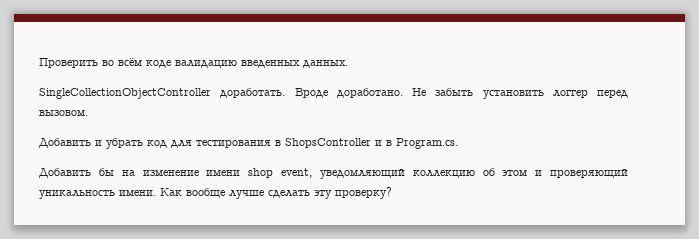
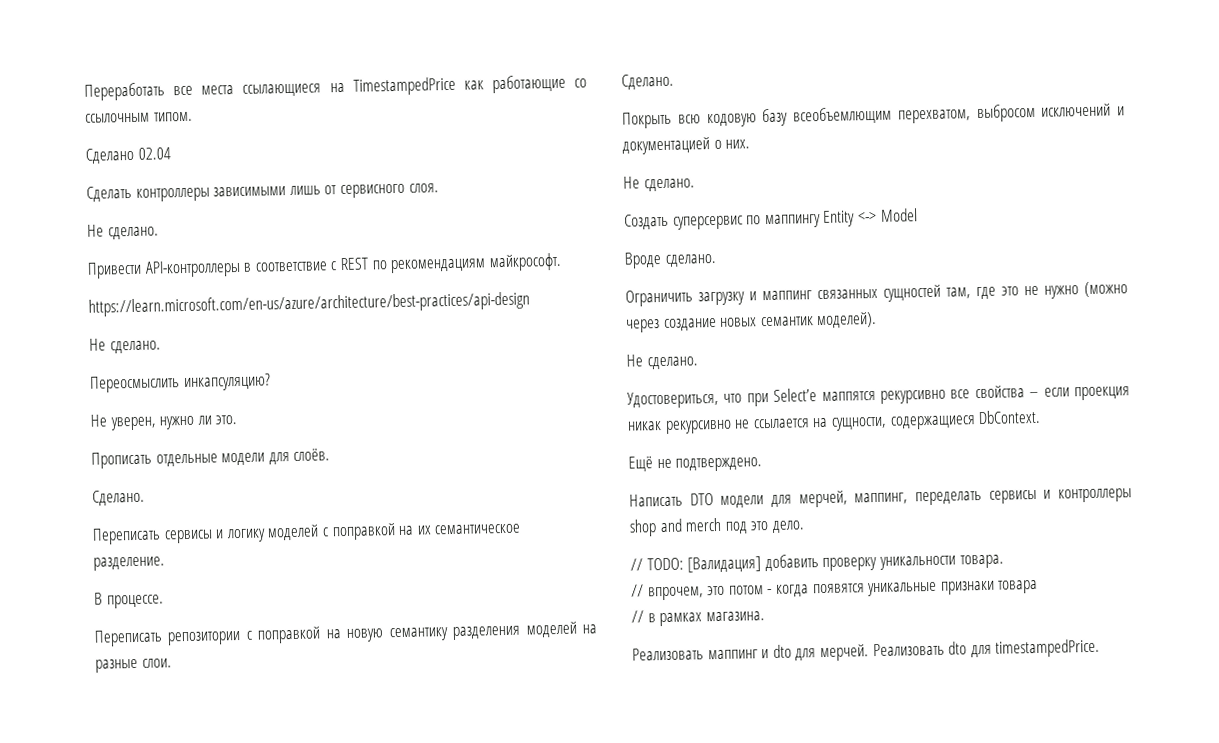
[39,58,348,68] [39,88,628,99] [39,109,88,116] [39,138,458,149] [39,168,628,179] [39,187,392,199] Проверить во всём коде валидацию введенных данных. // SingleCollectionObjectController доработать. Вроде доработано. Не забыть установить логгер перед вызовом. // Добавить и убрать код для тестирования в ShopsController и в Program.cs. // Добавить бы на изменение имени shop event, уведомляющий коллекцию об этом и проверяющий уникальность имени. Как вообще лучше сделать эту проверку? -> [84,74,587,101] [85,111,193,123] [85,147,171,164] [86,183,439,202] [87,224,159,240] [87,252,562,279] [88,291,530,317] [89,338,161,354] [90,373,271,393] [90,414,238,431] [91,448,331,469] [92,489,145,506] [92,523,522,545] [93,556,165,571] [94,592,164,609] [94,621,598,647] [95,658,172,673] [621,73,674,90] [622,103,1125,129] [622,137,751,155] [623,176,695,192] [624,208,918,230] [624,252,717,269] [625,281,1128,307] [626,311,878,333] [626,354,698,370] [627,385,1130,409] [627,409,1042,434] [628,456,763,472] [629,488,1132,508] [629,517,805,537] [630,554,1004,573] [631,579,1039,601] [631,610,765,627] [632,638,1101,662] Переработать все места ссылающиеся на TimestampedPrice как работающие со ссылочным типом. // Сделано 02.04 // Сделать контроллеры зависимыми лишь от сервисного слоя. // Не сделано. // Привести API-контроллеры в соответствие с REST по рекомендациям майкрософт. // https://learn.microsoft.com/en-us/azure/architecture/best-practices/api-design // Не сделано. // Переосмыслить инкапсуляцию? // Не уверен, нужно ли это. // Прописать отдельные модели для слоёв. // Сделано. // Переписать сервисы и логику моделей с поправкой на их семантическое разделение. // В процессе. // Переписать репозитории с поправкой на новую семантику разделения моделей на разные слои. // Сделано. // Покрыть всю кодовую базу всеобъемлющим перехватом, выбросом исключений и документацией о них. // Не сделано. // Создать суперсервис по маппингу Entity <-> Model // Вроде сделано. // Ограничить загрузку и маппинг связанных сущностей там, где это не нужно (можно через создание новых семантик моделей). // Не сделано. // Удостовериться, что при Select’е маппятся рекурсивно все свойства – если проекция никак рекурсивно не ссылается на сущности, содержащиеся DbContext. // Ещё не подтверждено. // Написать DTO модели для мерчей, маппинг, переделать сервисы и контроллеры shop and merch под это дело. // // TODO: [Валидация] добавить проверку уникальности товара. // // впрочем, это потом - когда появятся уникальные признаки товара // // в рамках магазина. // Реализовать маппинг и dto для мерчей. Реализовать dto для timestampedPrice.

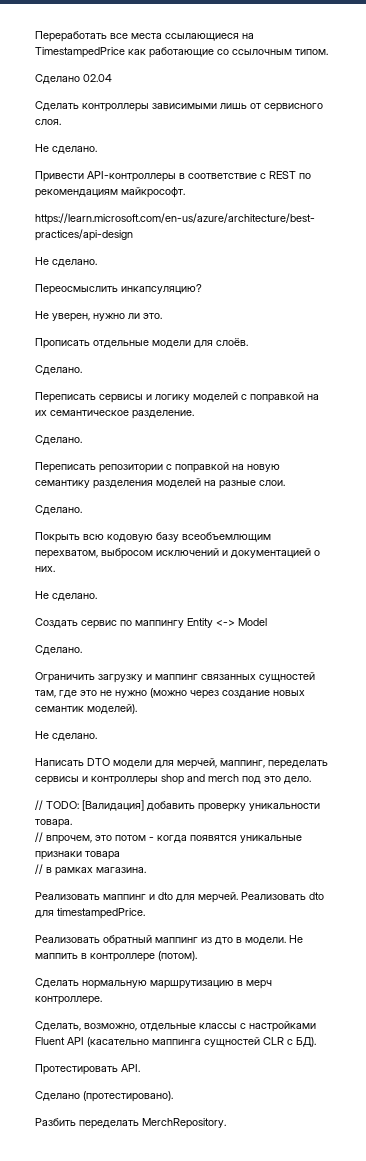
[94,592,164,609] В процессе. -> [35,435,82,445] Сделано.
[672,215,743,230] суперсервис -> [81,620,117,629] сервис
[624,252,717,269] Вроде сделано. -> [35,645,82,655] Сделано.
[627,385,1130,409] [627,409,1042,434] [628,456,763,472] // Удостовериться, что при Select’е маппятся рекурсивно все свойства – если проекция никак рекурсивно не ссылается на сущности, содержащиеся DbContext. // Ещё не подтверждено. -> (97, 737) none
(1101, 648) none -> [35,935,303,946] [35,951,197,962] [35,978,272,989] [35,996,102,1005] [35,1021,316,1032] [35,1037,316,1047] [35,1064,140,1075] [35,1091,173,1102] [35,1118,226,1129] // Реализовать обратный маппинг из дто в модели. Не маппить в контроллере (потом). // Сделать нормальную маршрутизацию в мерч контроллере. // Сделать, возможно, отдельные классы с настройками Fluent API (касательно маппинга сущностей CLR с БД). // Протестировать API. // Сделано (протестировано). // Разбить переделать MerchRepository.

